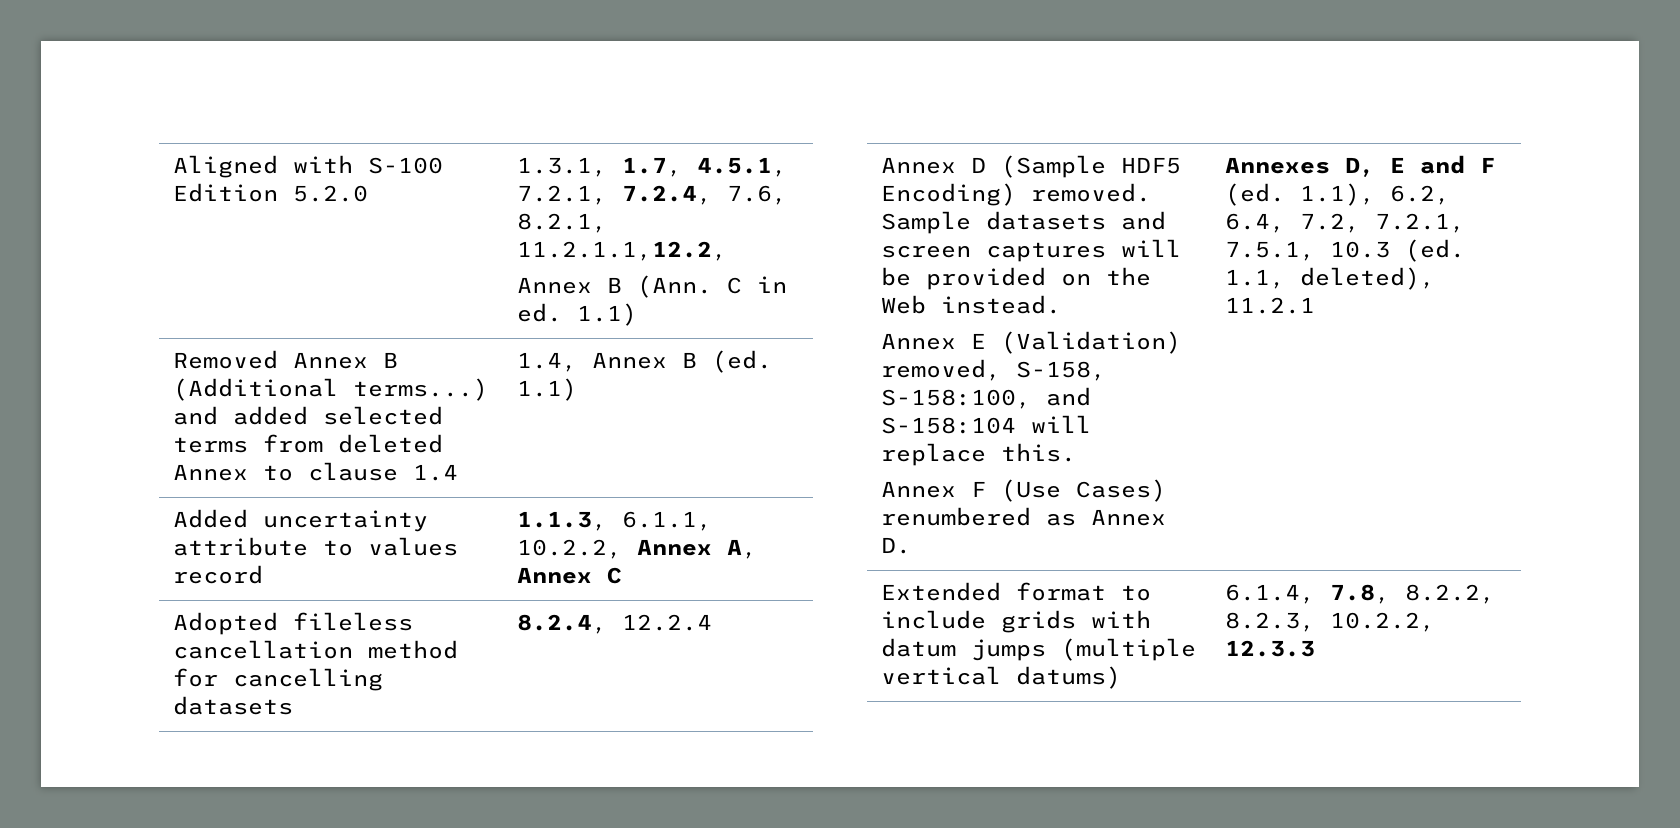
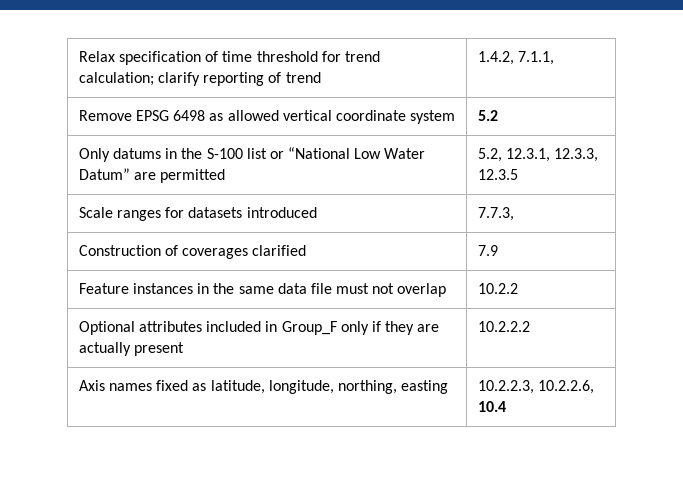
[172,155,443,178] [172,183,368,202] [516,157,787,177] [516,185,787,205] [516,213,607,233] [516,241,727,261] [516,275,787,298] [516,303,637,326] [172,350,398,369] [172,378,488,401] [172,406,443,425] [172,434,443,453] [172,462,458,481] [516,350,772,373] [516,378,577,401] [172,509,428,532] [172,537,458,556] [172,565,263,584] [516,511,712,531] [516,539,757,559] [516,567,622,584] [172,612,413,635] [172,640,458,659] [172,668,383,691] [172,696,293,715] [516,614,712,634] [880,155,1181,178] [880,183,1151,206] [880,211,1166,234] [880,239,1181,262] [880,267,1151,290] [880,295,1061,314] [880,331,1181,354] [880,359,1106,381] [880,387,1091,409] [880,415,1091,434] [880,443,1076,466] [880,479,1166,502] [880,507,1166,526] [880,537,911,554] [1224,155,1495,177] [1224,183,1450,206] [1224,213,1465,233] [1224,239,1465,262] [1224,267,1435,290] [1224,297,1315,314] [880,582,1151,601] [880,610,1151,633] [880,638,1196,661] [880,666,1121,689] [1224,584,1495,604] [1224,612,1435,632] [1224,640,1315,657] Aligned with S-100 Edition 5.2.0 | 1.3.1, 1.7, 4.5.1, 7.2.1, 7.2.4, 7.6, 8.2.1, 11.2.1.1,12.2, // Annex B (Ann. C in ed. 1.1) // Removed Annex B (Additional terms...) and added selected terms from deleted Annex to clause 1.4 | 1.4, Annex B (ed. 1.1) // Added uncertainty attribute to values record | 1.1.3, 6.1.1, 10.2.2, Annex A, Annex C // Adopted fileless cancellation method for cancelling datasets | 8.2.4, 12.2.4 // Annex D (Sample HDF5 Encoding) removed. Sample datasets and screen captures will be provided on the Web instead. // Annex E (Validation) removed, S-158, S-158:100, and S-158:104 will replace this. // Annex F (Use Cases) renumbered as Annex D. | Annexes D, E and F (ed. 1.1), 6.2, 6.4, 7.2, 7.2.1, 7.5.1, 10.3 (ed. 1.1, deleted), 11.2.1 // Extended format to include grids with datum jumps (multiple vertical datums) | 6.1.4, 7.8, 8.2.2, 8.2.3, 10.2.2, 12.3.3 -> [78,51,380,65] [78,72,321,86] [477,51,554,65] [78,110,456,124] [477,110,498,121] [78,147,426,162] [78,168,226,183] [477,148,599,162] [477,169,518,180] [78,207,317,221] [477,207,514,221] [78,245,307,259] [477,245,498,256] [78,283,447,297] [477,283,518,294] [78,321,440,335] [78,342,184,356] [477,321,530,332] [78,380,449,394] [477,380,594,394] [477,401,506,412] Relax specification of time threshold for trend calculation; clarify reporting of trend | 1.4.2, 7.1.1, // Remove EPSG 6498 as allowed vertical coordinate system | 5.2 // Only datums in the S-100 list or “National Low Water Datum” are permitted | 5.2, 12.3.1, 12.3.3, 12.3.5 // Scale ranges for datasets introduced | 7.7.3, // Construction of coverages clarified | 7.9 // Feature instances in the same data file must not overlap | 10.2.2 // Optional attributes included in Group_F only if they are actually present | 10.2.2.2 // Axis names fixed as latitude, longitude, northing, easting | 10.2.2.3, 10.2.2.6, 10.4

